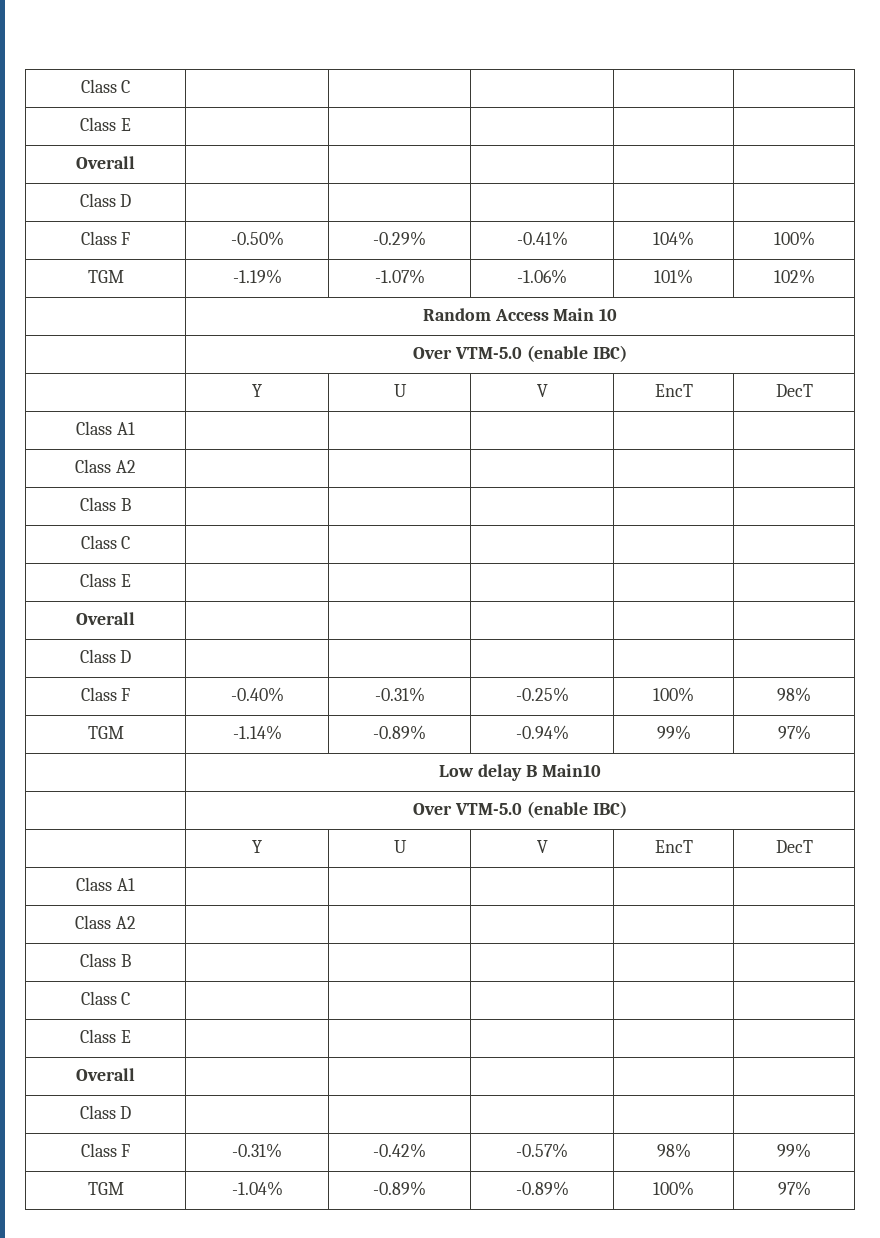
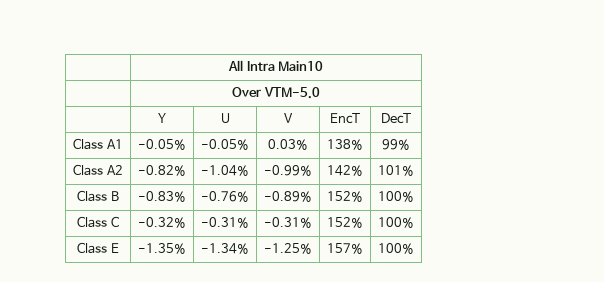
[80,79,131,93] [80,117,131,131] [76,156,135,169] [79,193,132,207] [80,231,131,245] [230,231,284,246] [373,231,426,246] [516,231,568,246] [653,231,694,246] [773,231,815,246] [87,270,124,283] [232,269,282,284] [374,269,425,284] [517,269,567,284] [654,269,693,284] [773,269,815,284] [422,308,618,321] [413,345,627,362] [252,384,262,397] [393,384,407,397] [536,384,548,397] [654,384,693,397] [775,384,813,397] [76,421,135,435] [75,459,136,473] [80,497,131,511] [80,535,131,549] [80,573,131,587] [76,612,135,625] [79,649,132,663] [80,687,131,701] [230,687,284,702] [374,687,425,702] [515,687,569,702] [653,687,694,702] [777,687,811,702] [87,726,124,739] [232,725,282,740] [373,725,426,740] [515,725,569,740] [656,725,691,740] [777,725,811,740] [439,764,601,781] [413,801,627,818] [252,840,262,853] [393,840,407,853] [536,840,548,853] [654,840,693,853] [775,840,813,853] [76,877,135,891] [75,915,136,929] [80,953,131,967] [80,991,131,1005] [80,1029,131,1043] [76,1068,135,1081] [79,1105,132,1119] [80,1143,131,1157] [232,1143,282,1158] [373,1143,426,1158] [516,1143,568,1158] [656,1143,691,1158] [777,1143,811,1158] [87,1182,124,1195] [231,1181,283,1196] [373,1181,426,1196] [515,1181,569,1196] [653,1181,694,1196] [777,1181,811,1196] Class C | | | | | // Class E | | | | | // Overall | | | | | // Class D | | | | | // Class F | -0.50% | -0.29% | -0.41% | 104% | 100% // TGM | -1.19% | -1.07% | -1.06% | 101% | 102% // | Random Access Main 10 // | Over VTM-5.0 (enable IBC) // | Y | U | V | EncT | DecT // Class A1 | | | | | // Class A2 | | | | | // Class B | | | | | // Class C | | | | | // Class E | | | | | // Overall | | | | | // Class D | | | | | // Class F | -0.40% | -0.31% | -0.25% | 100% | 98% // TGM | -1.14% | -0.89% | -0.94% | 99% | 97% // | Low delay B Main10 // | Over VTM-5.0 (enable IBC) // | Y | U | V | EncT | DecT // Class A1 | | | | | // Class A2 | | | | | // Class B | | | | | // Class C | | | | | // Class E | | | | | // Overall | | | | | // Class D | | | | | // Class F | -0.31% | -0.42% | -0.57% | 98% | 99% // TGM | -1.04% | -0.89% | -0.89% | 100% | 97% -> [228,60,323,71] [232,87,320,99] [158,113,166,123] [220,113,230,123] [284,113,293,123] [330,113,360,124] [381,113,411,124] [73,138,123,150] [138,139,186,150] [201,139,249,150] [268,139,308,150] [327,139,363,150] [382,139,410,150] [73,164,123,176] [138,165,186,176] [201,165,249,176] [264,165,312,176] [327,165,363,176] [378,165,414,176] [77,190,119,202] [138,191,186,202] [201,191,249,202] [264,191,312,202] [327,191,363,202] [378,191,414,202] [77,216,119,228] [138,217,186,228] [201,217,249,228] [264,217,312,228] [327,217,363,228] [378,217,414,228] [77,242,119,254] [138,243,186,254] [201,243,249,254] [264,243,312,254] [327,243,363,254] [378,243,414,254] | All Intra Main10 // | Over VTM-5.0 // | Y | U | V | EncT | DecT // Class A1 | -0.05% | -0.05% | 0.03% | 138% | 99% // Class A2 | -0.82% | -1.04% | -0.99% | 142% | 101% // Class B | -0.83% | -0.76% | -0.89% | 152% | 100% // Class C | -0.32% | -0.31% | -0.31% | 152% | 100% // Class E | -1.35% | -1.34% | -1.25% | 157% | 100%

